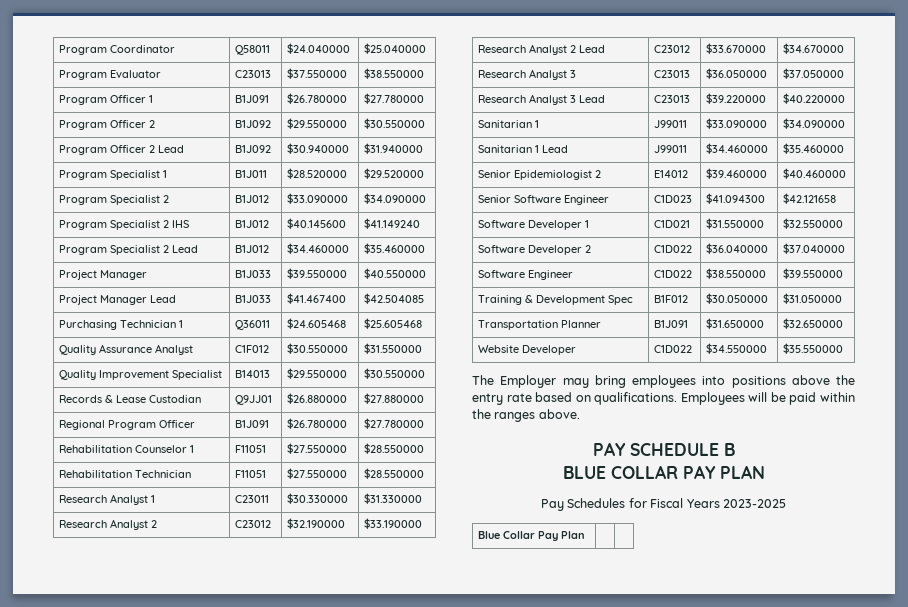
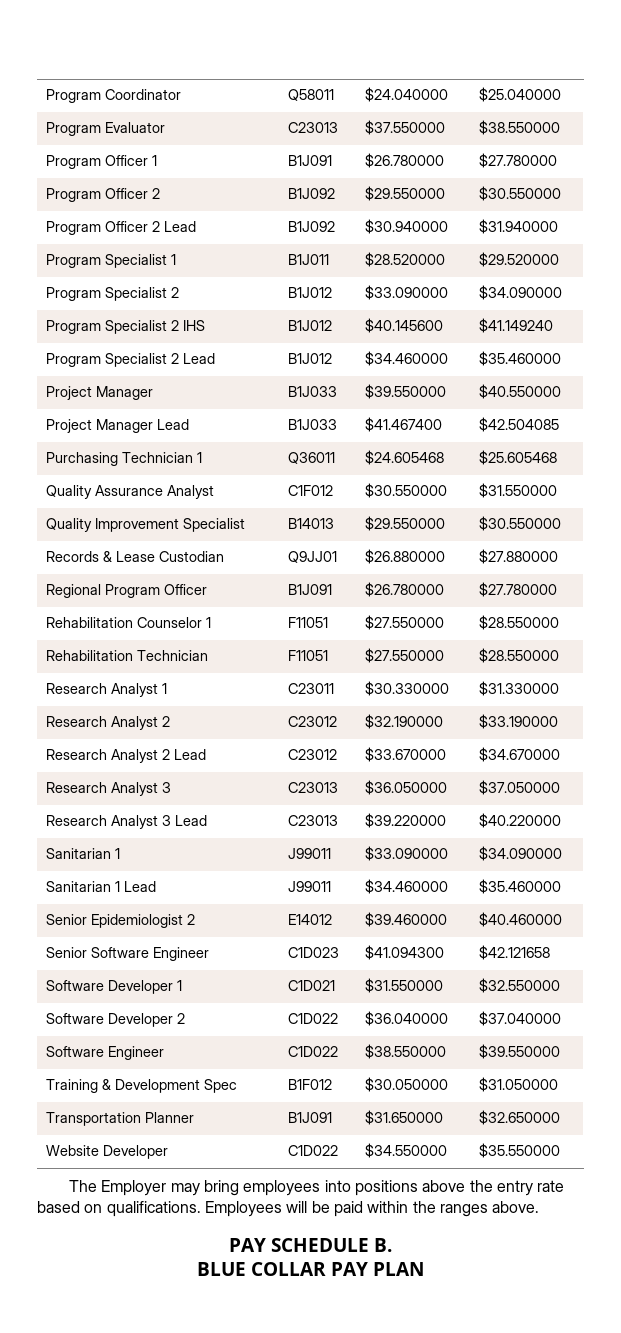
[723,443,735,456] B -> [374,1238,393,1252] B.
[541,498,786,511] [478,531,586,541] // Pay Schedules for Fiscal Years 2023-2025 // Blue Collar Pay Plan | | -> (425, 1269) none

